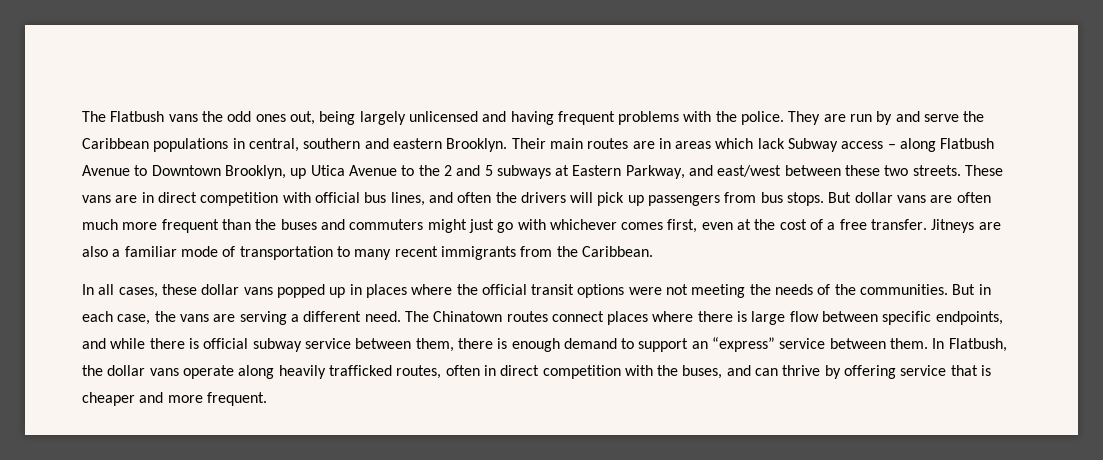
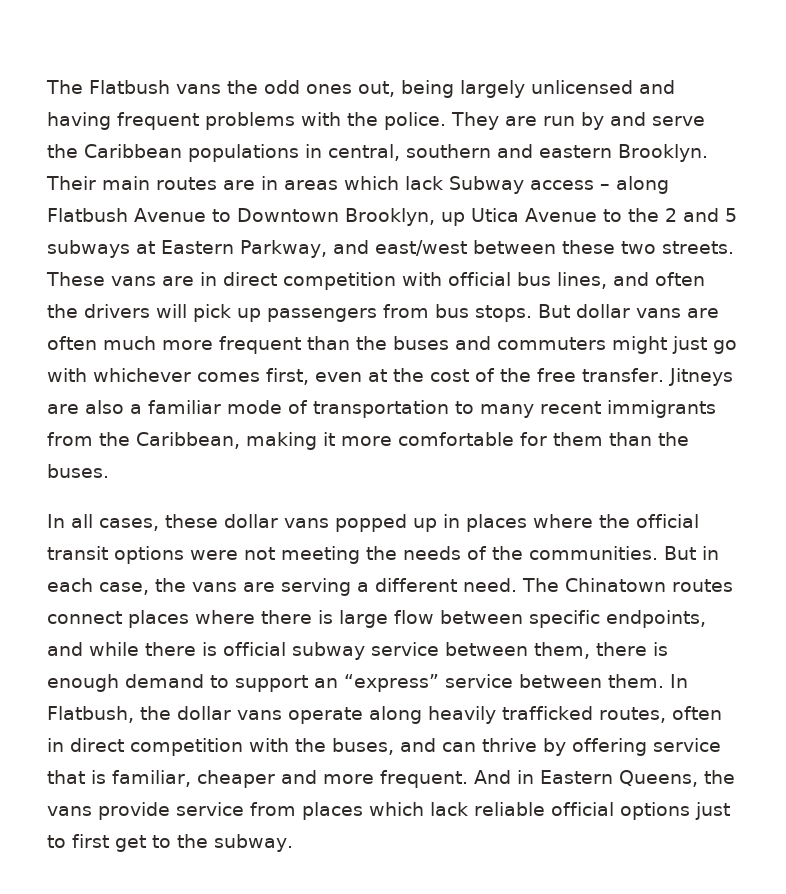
[827,222,836,230] a -> [500,368,531,382] the
[581,246,653,257] Caribbean. -> [136,432,689,450] [47,464,109,478] Caribbean, making it more comfortable for them than the buses.
(992, 370) none -> [112,770,191,787] familiar,
(267, 399) none -> [474,770,735,787] [47,802,730,820] [47,834,293,852] And in Eastern Queens, the vans provide service from places which lack reliable official options just to first get to the subway.

